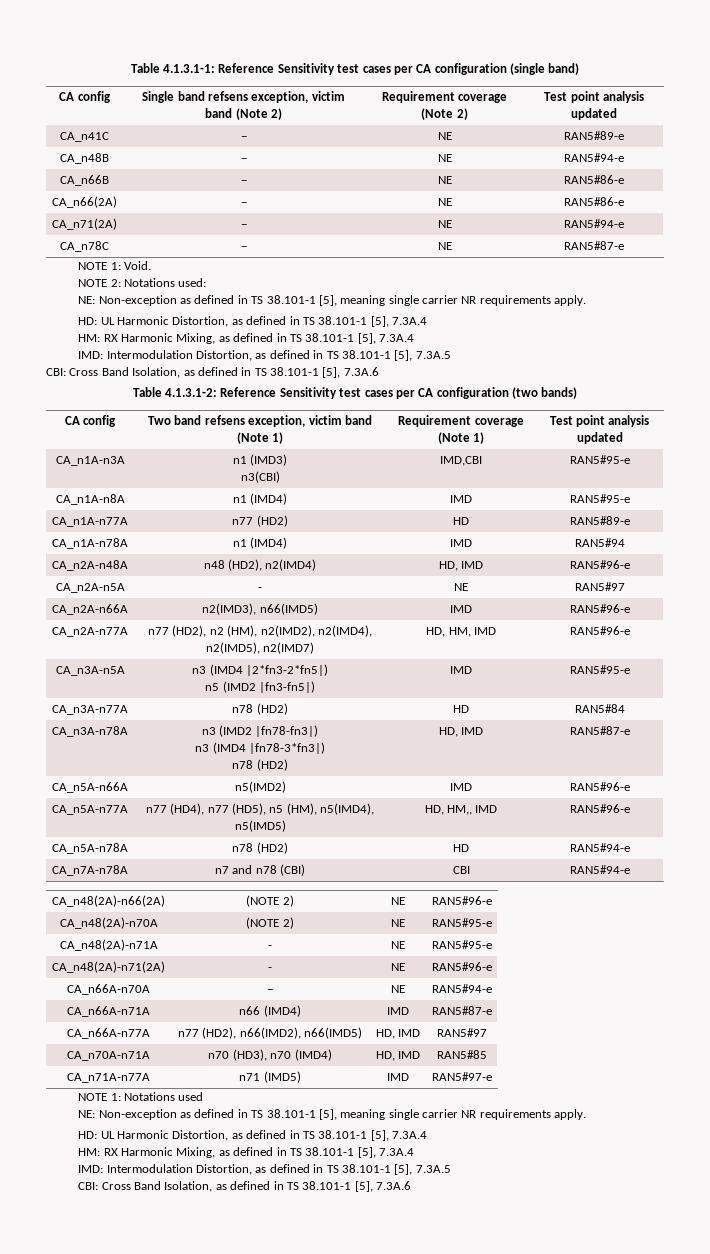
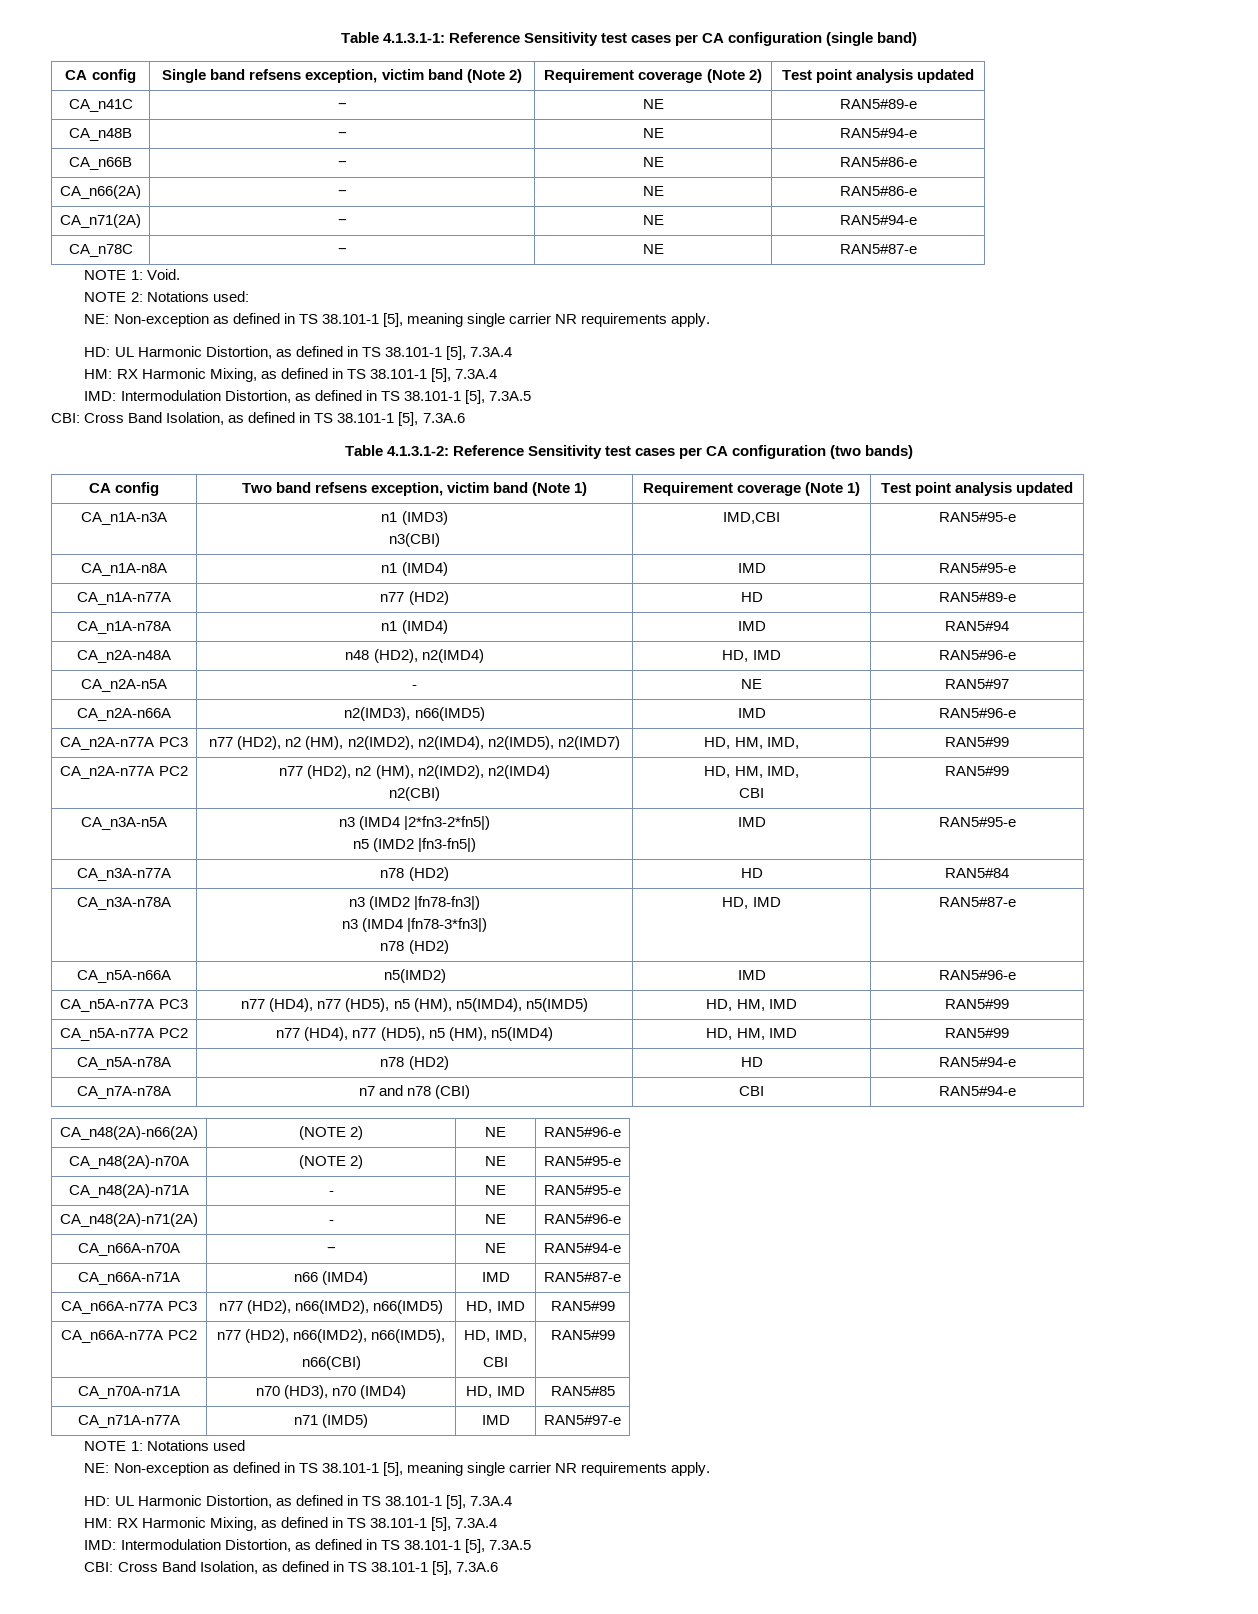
(128, 632) none -> [158,737,188,747] PC3
[473,627,496,635] [569,626,630,635] IMD | RAN5#96-e -> [766,737,799,749] [945,737,1009,747] [60,766,188,779] [279,765,550,779] [389,787,440,801] [704,766,799,778] [739,788,764,798] [945,766,1009,776] IMD, | RAN5#99 // CA_n2A-n77A PC2 | n77 (HD2), n2 (HM), n2(IMD2), n2(IMD4) // n2(CBI) | HD, HM, IMD, // CBI | RAN5#99
(128, 810) none -> [158,999,188,1009] PC3
[447,805,498,815] [569,804,630,813] HM,, IMD | RAN5#96-e -> [736,999,797,1011] [945,999,1009,1009] [60,1028,188,1041] [276,1027,553,1041] [706,1028,797,1040] [945,1028,1009,1038] HM, IMD | RAN5#99 // CA_n5A-n77A PC2 | n77 (HD4), n77 (HD5), n5 (HM), n5(IMD4) | HD, HM, IMD | RAN5#99
(150, 1033) none -> [167,1301,197,1311] PC3
[437,1028,487,1037] RAN5#97 -> [550,1301,615,1311] [61,1330,197,1343] [216,1329,446,1343] [301,1356,361,1370] [464,1330,527,1342] [483,1357,508,1367] [550,1330,615,1340] RAN5#99 // CA_n66A-n77A PC2 | n77 (HD2), n66(IMD2), n66(IMD5), // n66(CBI) | HD, IMD, // CBI | RAN5#99

